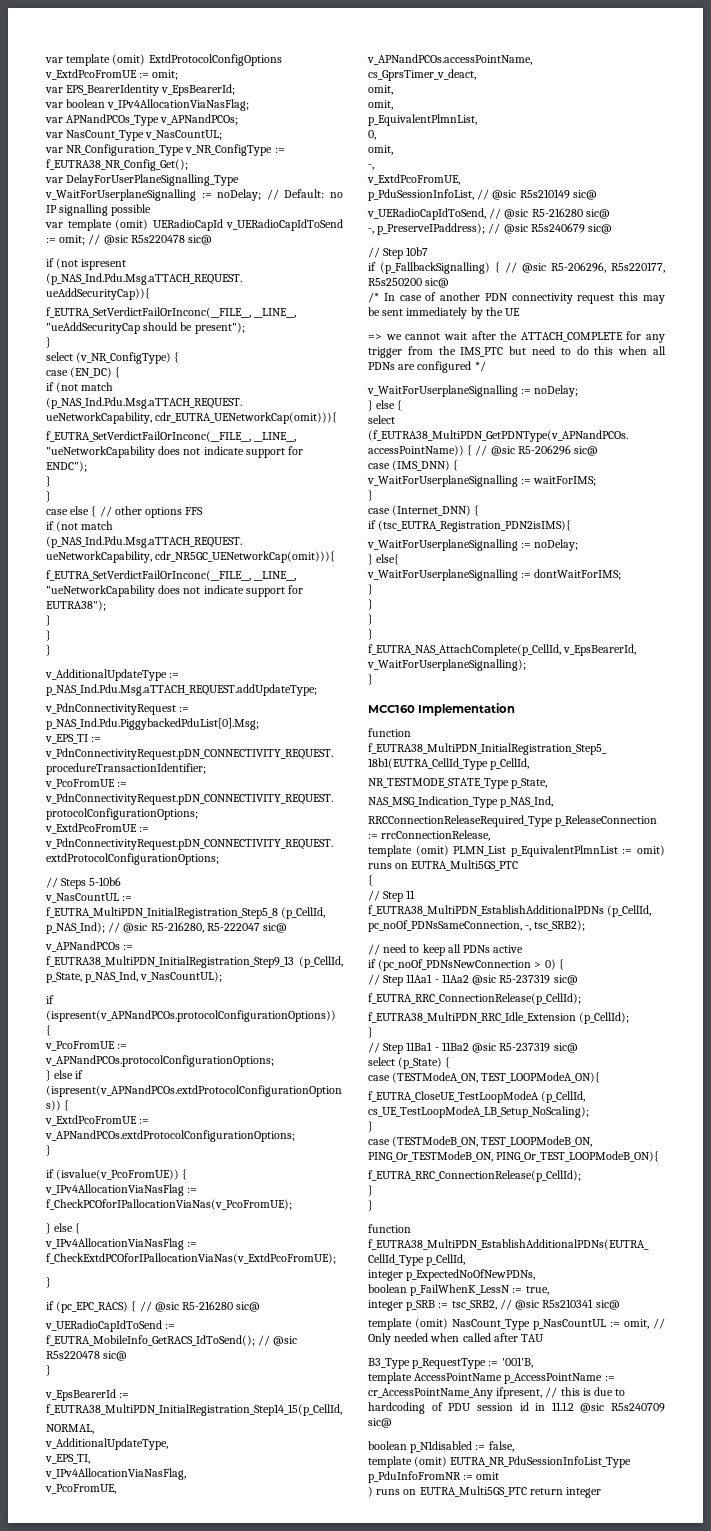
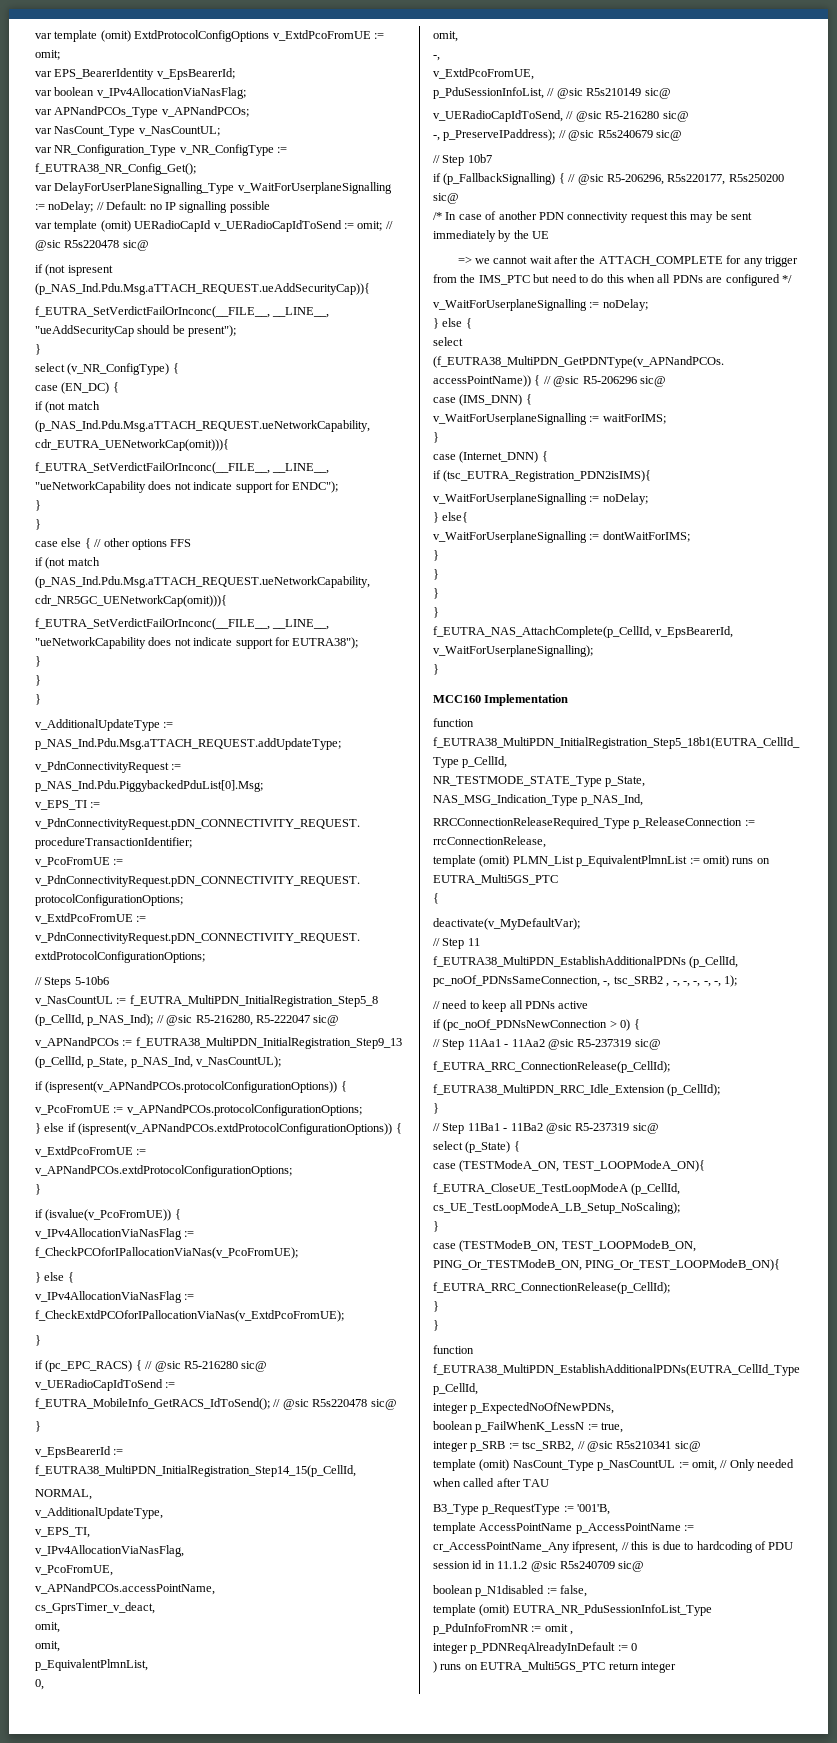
(373, 880) none -> [433,918,580,930] // deactivate(v_MyDefaultVar);
[534,920,586,931] tsc_SRB2); -> [613,975,738,987] tsc_SRB2 , -, -, -, -, -, 1);
(500, 1476) none -> [570,1631,574,1635] [433,1642,638,1654] , // integer p_PDNReqAlreadyInDefault := 0

